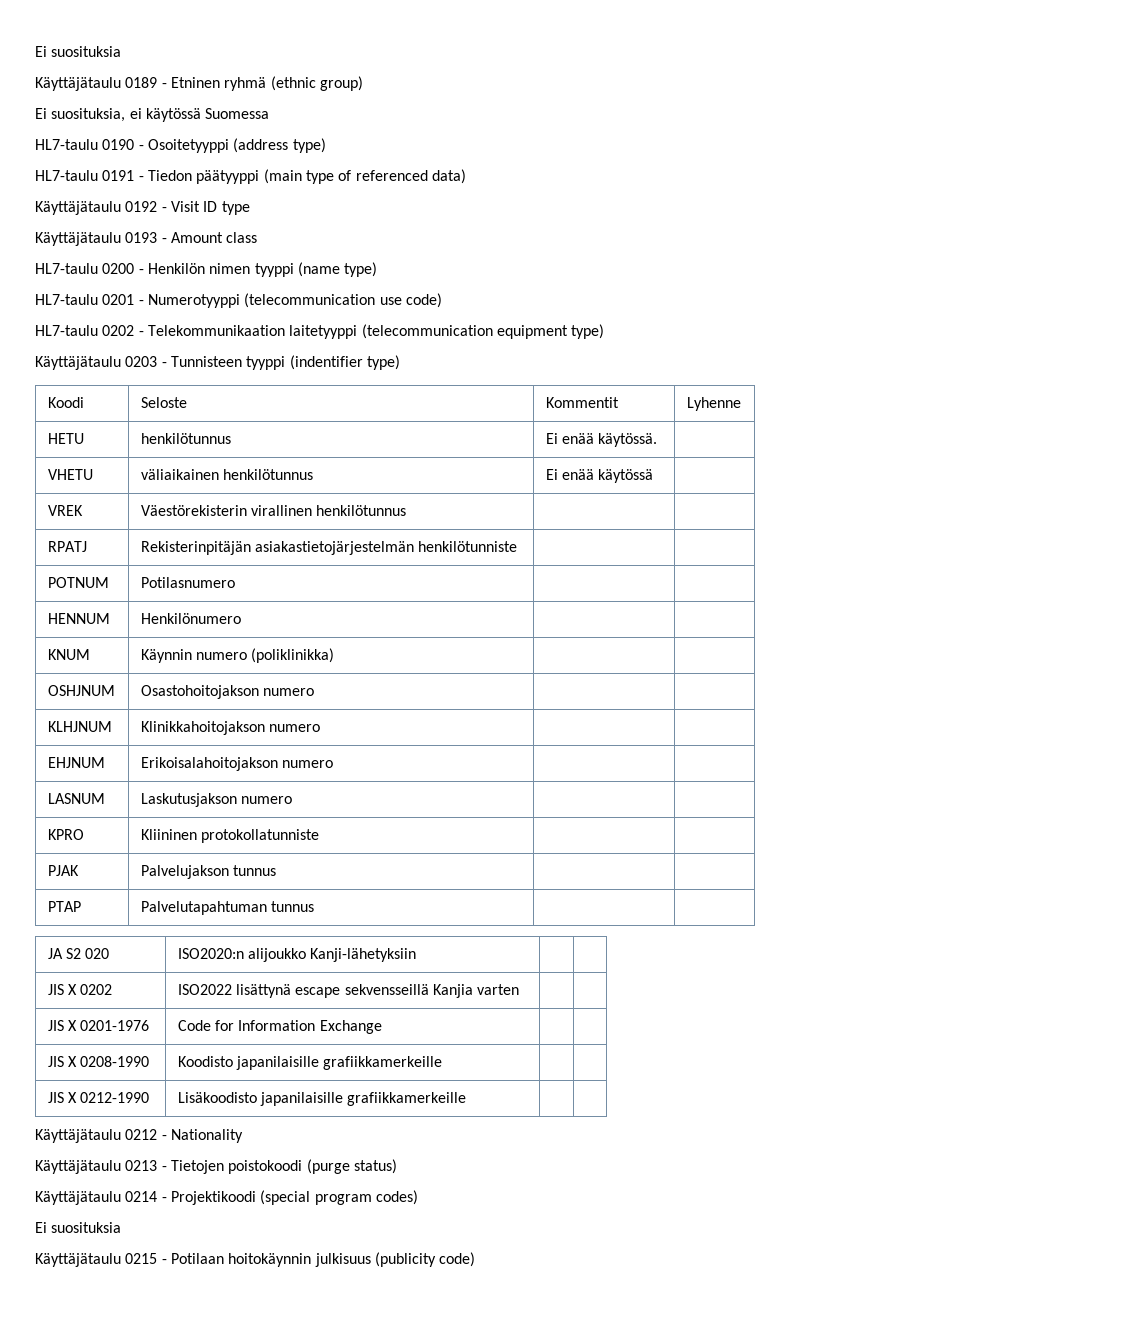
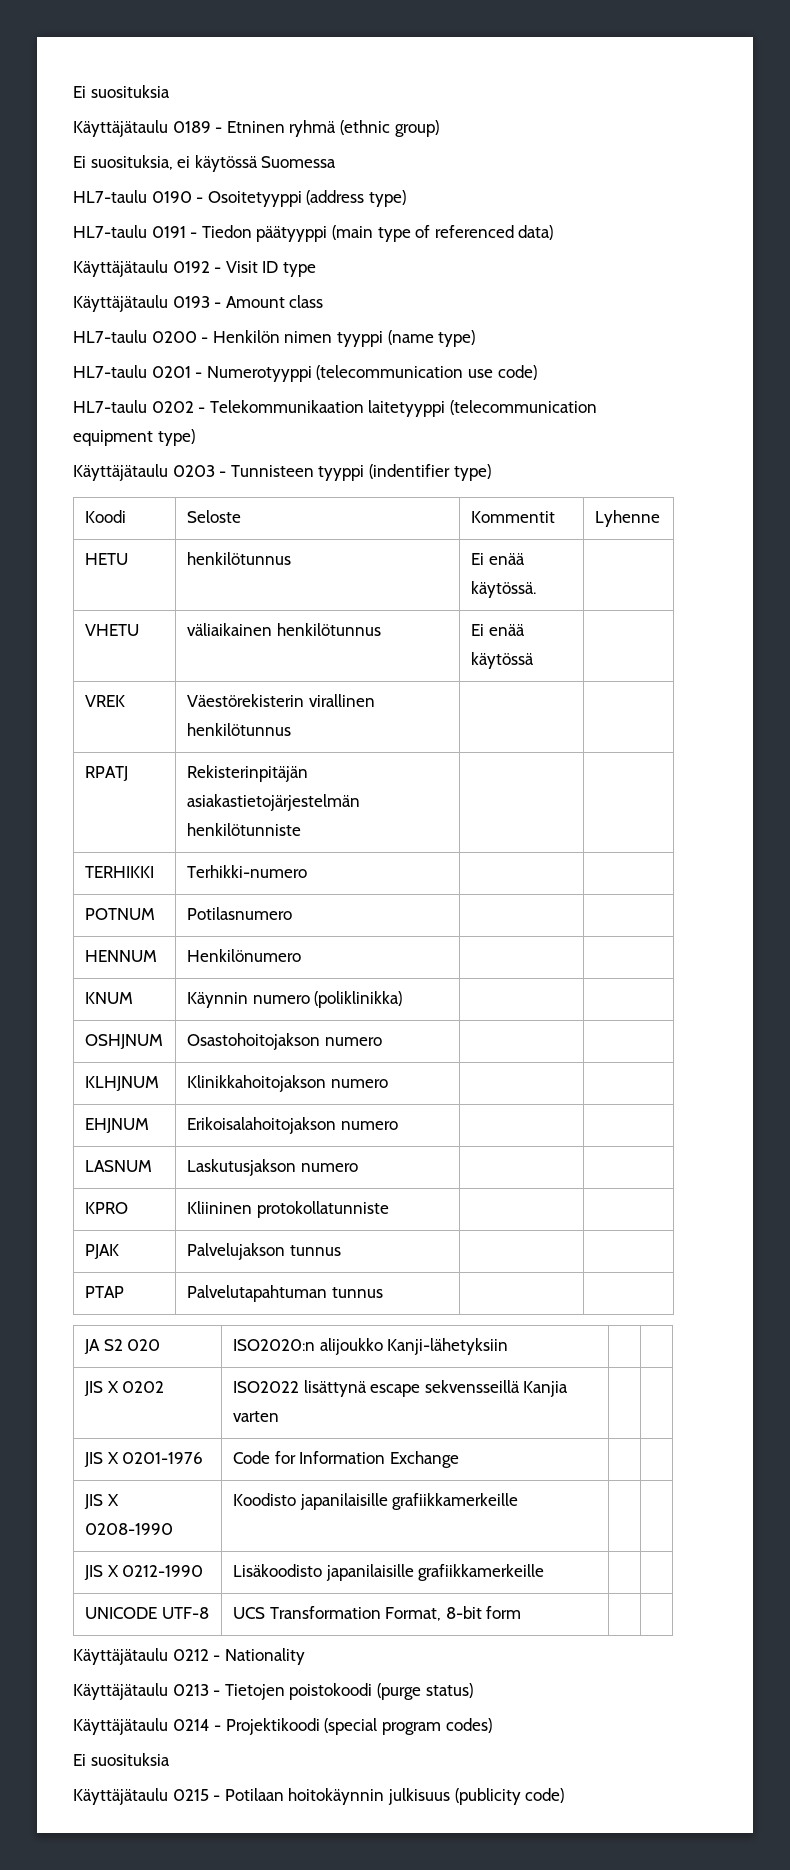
(518, 546) none -> [84,866,154,878] [186,865,307,878] // TERHIKKI | Terhikki-numero | |
(467, 1099) none -> [84,1607,209,1619] [232,1606,522,1621] // UNICODE UTF-8 | UCS Transformation Format, 8-bit form | |

